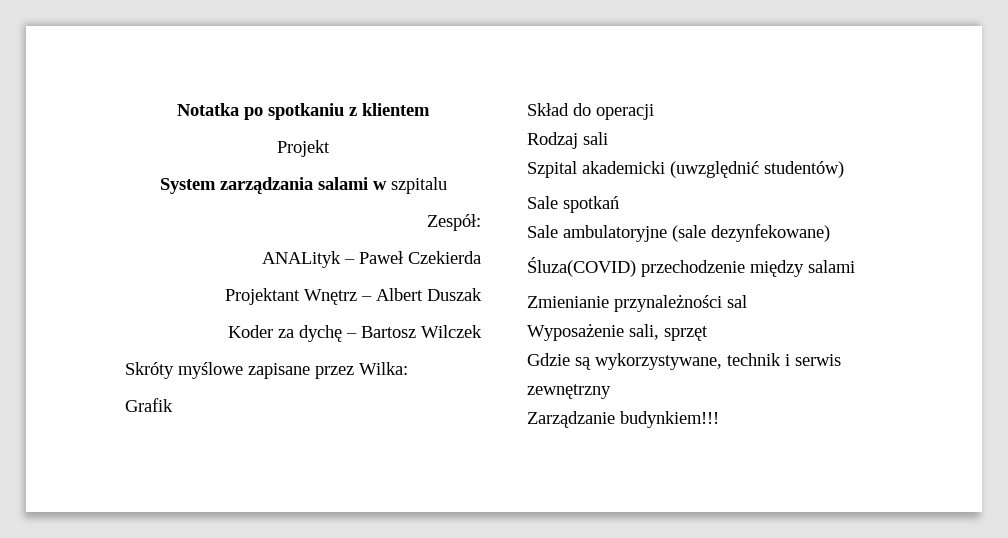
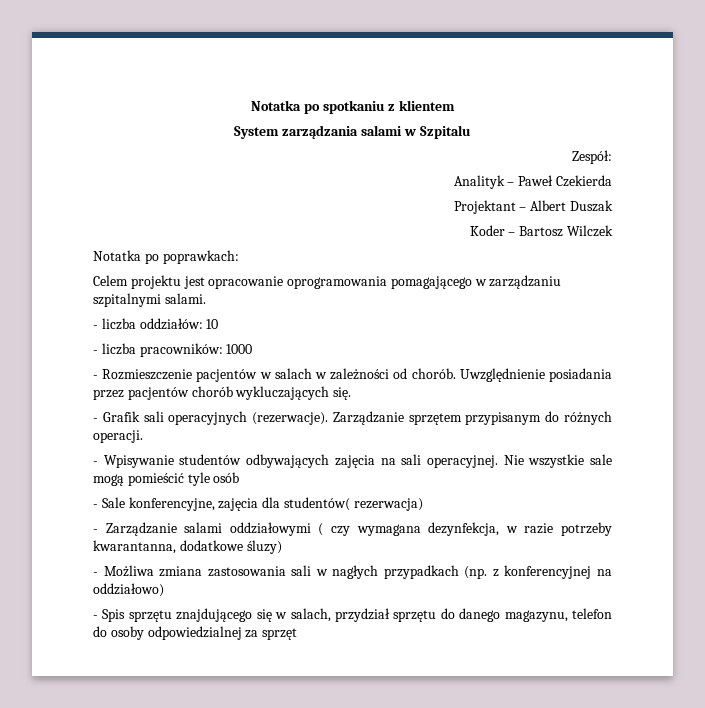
[277,140,330,157] // Projekt -> (456, 105) none
[390,177,447,194] szpitalu -> [419,125,471,139] Szpitalu
[262,251,341,268] ANALityk -> [453,175,505,189] Analityk
[304,289,357,305] Wnętrz -> (516, 207) none
[278,325,342,342] za dychę -> (505, 230) none
[125,362,408,379] [125,398,173,412] [527,103,654,120] [527,132,608,149] [527,161,844,178] [527,196,619,213] [527,224,830,242] [527,257,855,277] [527,294,747,312] [527,323,708,341] [527,353,841,370] [527,384,611,399] [527,411,719,428] Skróty myślowe zapisane przez Wilka: // Grafik // Skład do operacji // Rodzaj sali // Szpital akademicki (uwzględnić studentów) // Sale spotkań // Sale ambulatoryjne (sale dezynfekowane) // Śluza(COVID) przechodzenie między salami // Zmienianie przynależności sal // Wyposażenie sali, sprzęt // Gdzie są wykorzystywane, technik i serwis zewnętrzny // Zarządzanie budynkiem!!! -> [93,250,239,264] [93,275,562,289] [93,293,206,307] [93,318,219,330] [93,343,253,357] [93,368,612,382] [93,386,352,400] [93,411,612,425] [93,430,143,443] [93,454,612,468] [93,472,240,486] [93,497,423,511] [93,522,613,536] [93,540,282,554] [93,565,612,579] [93,583,164,597] [93,608,612,622] [93,626,298,640] Notatka po poprawkach: // Celem projektu jest opracowanie oprogramowania pomagającego w zarządzaniu szpitalnymi salami. // - liczba oddziałów: 10 // - liczba pracowników: 1000 // - Rozmieszczenie pacjentów w salach w zależności od chorób. Uwzględnienie posiadania przez pacjentów chorób wykluczających się. // - Grafik sali operacyjnych (rezerwacje). Zarządzanie sprzętem przypisanym do różnych operacji. // - Wpisywanie studentów odbywających zajęcia na sali operacyjnej. Nie wszystkie sale mogą pomieścić tyle osób // - Sale konferencyjne, zajęcia dla studentów( rezerwacja) // - Zarządzanie salami oddziałowymi ( czy wymagana dezynfekcja, w razie potrzeby kwarantanna, dodatkowe śluzy) // - Możliwa zmiana zastosowania sali w nagłych przypadkach (np. z konferencyjnej na oddziałowo) // - Spis sprzętu znajdującego się w salach, przydział sprzętu do danego magazynu, telefon do osoby odpowiedzialnej za sprzęt

